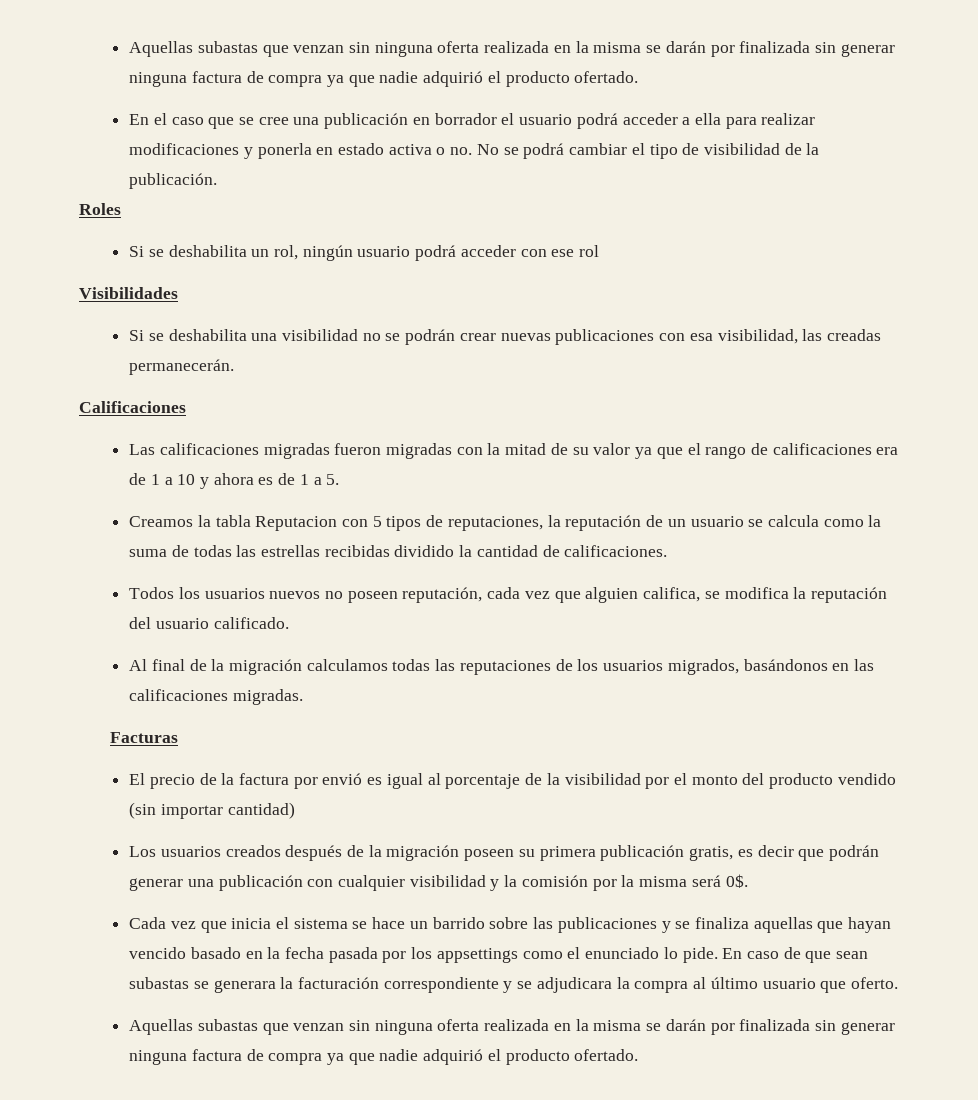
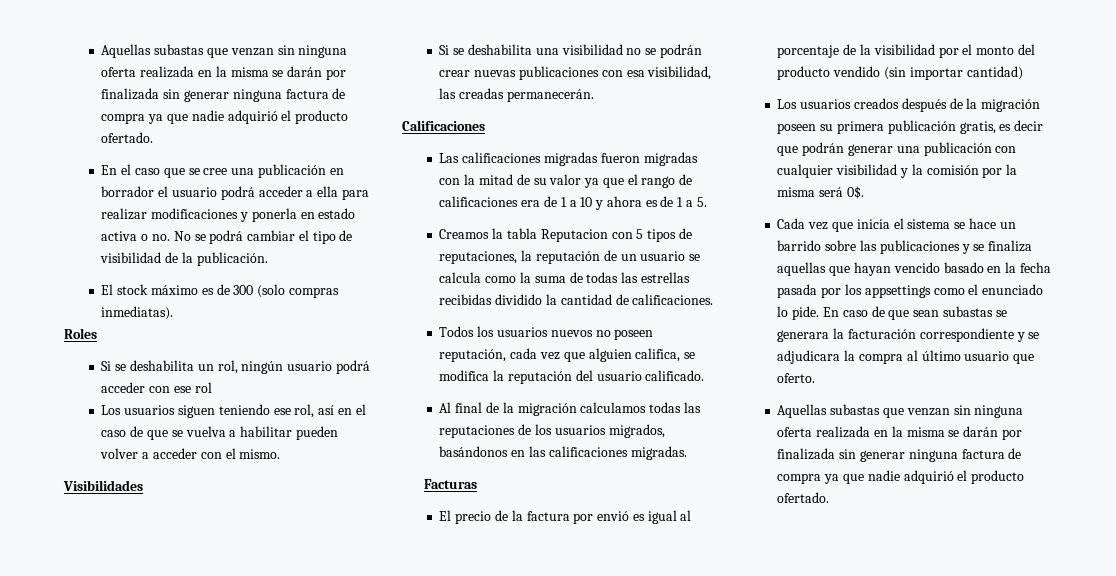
(218, 181) none -> [101,284,339,298] [101,306,174,320] // El stock máximo es de 300 (solo compras inmediatas).
(600, 251) none -> [101,404,366,418] [101,426,338,440] [100,448,281,459] // Los usuarios siguen teniendo ese rol, así en el caso de que se vuelva a habilitar pueden volver a acceder con el mismo.

